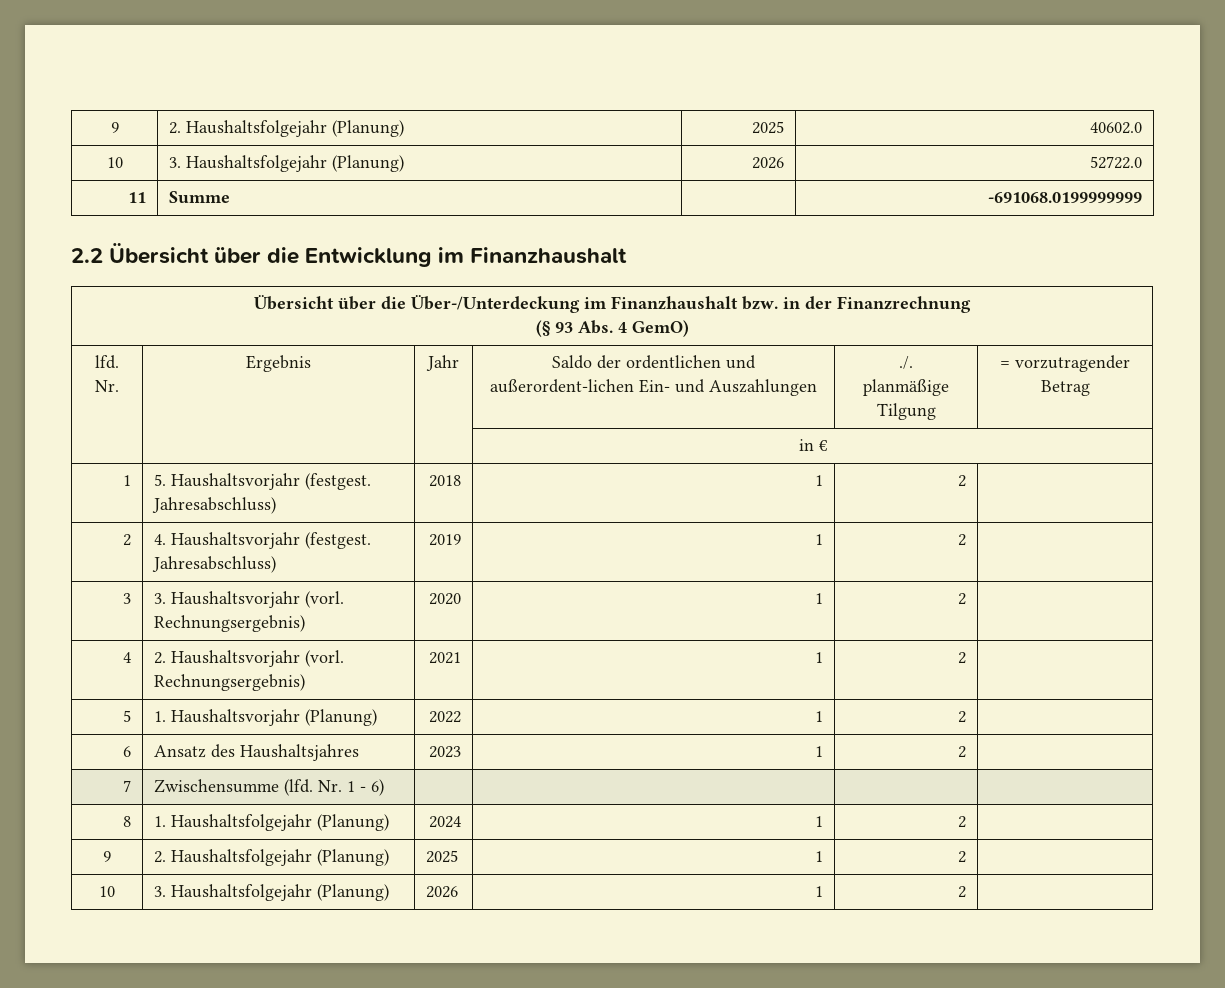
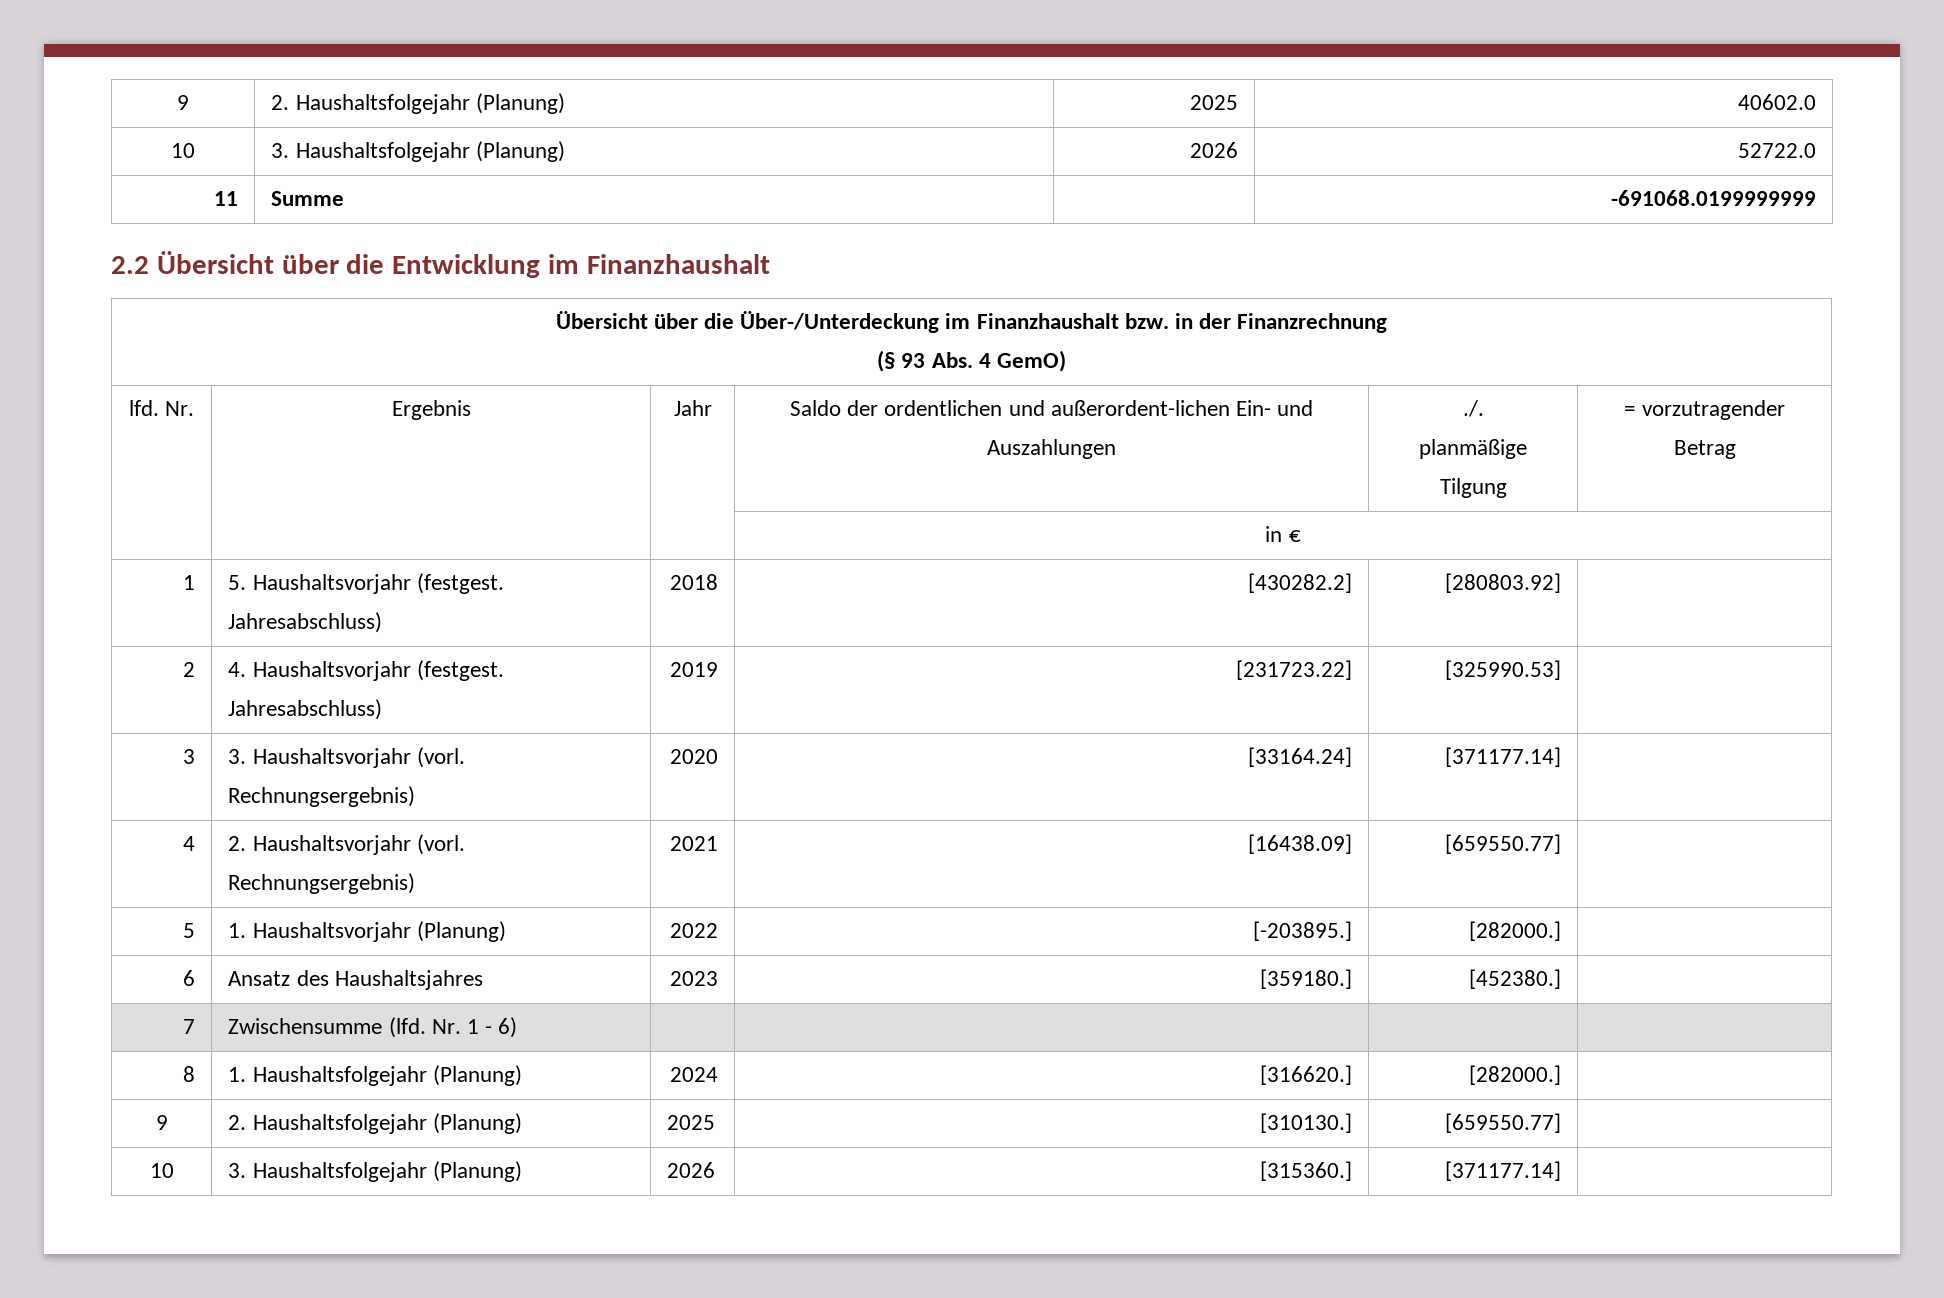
[814,475,823,486] [957,475,966,487] 1 | 2 -> [1247,573,1352,593] [1444,573,1561,593] [430282.2] | [280803.92]
[814,534,823,545] [957,534,966,546] 1 | 2 -> [1235,660,1352,680] [1444,660,1561,680] [231723.22] | [325990.53]
[814,593,823,604] [957,593,966,605] 1 | 2 -> [1247,747,1352,767] [1444,747,1561,767] [33164.24] | [371177.14]
[814,652,823,663] [957,652,966,664] 1 | 2 -> [1247,834,1352,854] [1444,834,1561,854] [16438.09] | [659550.77]
[814,711,823,722] [957,711,966,723] 1 | 2 -> [1252,921,1352,941] [1468,921,1561,941] [-203895.] | [282000.]
[814,746,823,757] [957,746,966,758] 1 | 2 -> [1259,969,1352,989] [1468,969,1561,989] [359180.] | [452380.]
[814,816,823,827] [957,816,966,828] [103,851,111,862] [154,849,390,866] [426,850,459,863] [814,851,823,862] [957,851,966,863] [99,886,115,897] [154,884,390,901] [426,886,459,898] [814,886,823,897] [957,886,966,898] 1 | 2 | // 9 | 2. Haushaltsfolgejahr (Planung) | 2025 | 1 | 2 | // 10 | 3. Haushaltsfolgejahr (Planung) | 2026 | 1 | 2 -> [1259,1065,1352,1085] [1468,1065,1561,1085] [155,1115,168,1130] [228,1113,522,1134] [667,1115,716,1130] [1259,1113,1352,1133] [1444,1113,1561,1133] [149,1163,174,1178] [228,1161,522,1182] [667,1162,716,1178] [1259,1161,1352,1181] [1444,1161,1561,1181] [316620.] | [282000.] | // 9 | 2. Haushaltsfolgejahr (Planung) | 2025 | [310130.] | [659550.77] | // 10 | 3. Haushaltsfolgejahr (Planung) | 2026 | [315360.] | [371177.14]

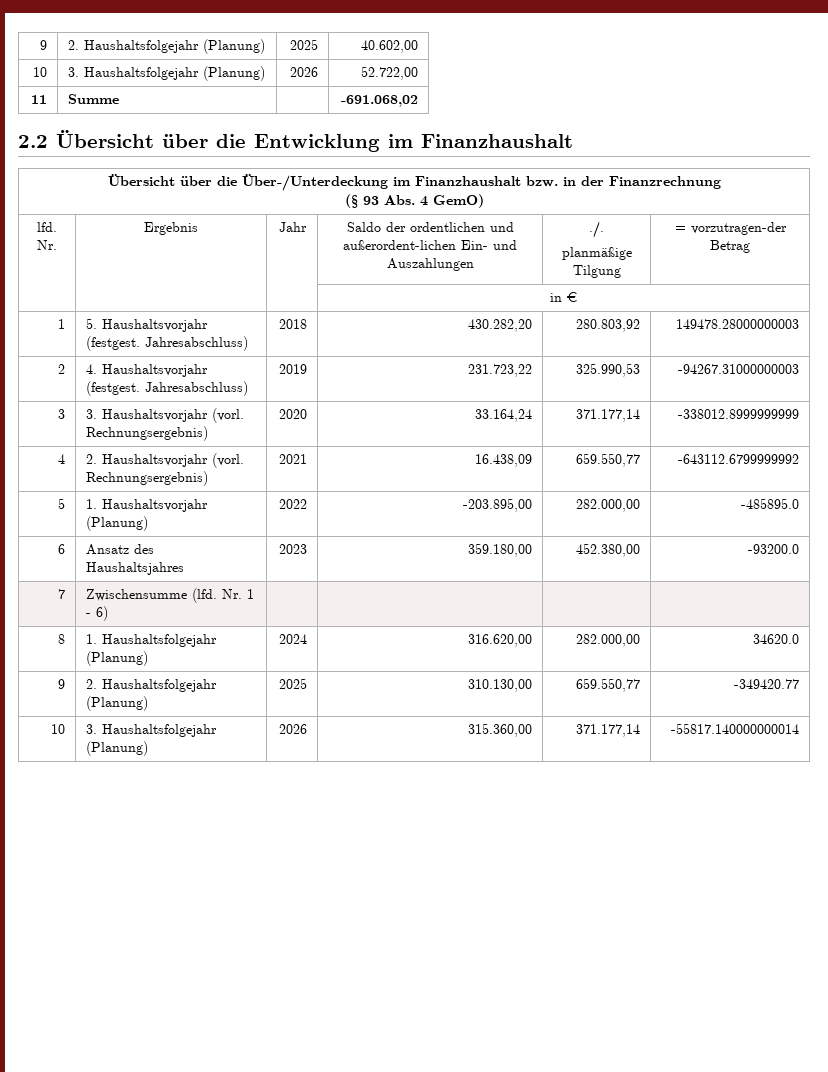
[177,95,189,110] [271,93,565,114] [1189,95,1238,110] [1737,94,1816,110] [171,143,195,158] [271,141,565,162] [1189,142,1238,158] [1737,143,1816,158] 9 | 2. Haushaltsfolgejahr (Planung) | 2025 | 40602.0 // 10 | 3. Haushaltsfolgejahr (Planung) | 2026 | 52722.0 -> [39,40,47,50] [68,39,266,54] [289,39,318,50] [360,40,418,53] [32,67,47,77] [68,66,266,81] [289,67,318,77] [360,66,418,80] 9 | 2. Haushaltsfolgejahr (Planung) | 2025 | 40.602,00 // 10 | 3. Haushaltsfolgejahr (Planung) | 2026 | 52.722,00
[1610,190,1816,206] -691068.0199999999 -> [340,95,418,107] -691.068,02
[1641,400,1785,420] vorzutragender -> [690,222,787,235] vorzutragen-der
[1247,573,1352,593] [1444,573,1561,593] [430282.2] | [280803.92] | -> [467,319,532,332] [575,319,640,332] [675,319,799,329] 430.282,20 | 280.803,92 | 149478.28000000003
[1235,660,1352,680] [1444,660,1561,680] [231723.22] | [325990.53] | -> [467,364,532,377] [575,363,640,377] [677,364,799,374] 231.723,22 | 325.990,53 | -94267.31000000003
[1247,747,1352,767] [1444,747,1561,767] [33164.24] | [371177.14] | -> [474,409,532,422] [575,409,640,422] [677,409,799,419] 33.164,24 | 371.177,14 | -338012.8999999999
[1247,834,1352,854] [1444,834,1561,854] [16438.09] | [659550.77] | -> [474,454,532,467] [575,453,640,467] [677,454,799,464] 16.438,09 | 659.550,77 | -643112.6799999992
[1252,921,1352,941] [1468,921,1561,941] [-203895.] | [282000.] | -> [462,498,532,512] [575,499,640,512] [740,498,799,509] -203.895,00 | 282.000,00 | -485895.0
[1259,969,1352,989] [1468,969,1561,989] [359180.] | [452380.] | -> [467,543,532,557] [575,543,640,557] [747,544,799,554] 359.180,00 | 452.380,00 | -93200.0
[1259,1065,1352,1085] [1468,1065,1561,1085] [155,1115,168,1130] [228,1113,522,1134] [667,1115,716,1130] [1259,1113,1352,1133] [1444,1113,1561,1133] [149,1163,174,1178] [228,1161,522,1182] [667,1162,716,1178] [1259,1161,1352,1181] [1444,1161,1561,1181] [316620.] | [282000.] | // 9 | 2. Haushaltsfolgejahr (Planung) | 2025 | [310130.] | [659550.77] | // 10 | 3. Haushaltsfolgejahr (Planung) | 2026 | [315360.] | [371177.14] | -> [467,634,532,647] [575,634,640,647] [752,634,799,644] [57,679,65,689] [86,679,218,692] [86,696,149,711] [278,678,307,689] [467,679,532,692] [575,678,640,692] [733,679,799,689] [50,724,65,734] [86,724,218,737] [86,741,149,756] [278,724,307,734] [467,723,532,737] [575,724,640,737] [670,723,799,734] 316.620,00 | 282.000,00 | 34620.0 // 9 | 2. Haushaltsfolgejahr (Planung) | 2025 | 310.130,00 | 659.550,77 | -349420.77 // 10 | 3. Haushaltsfolgejahr (Planung) | 2026 | 315.360,00 | 371.177,14 | -55817.140000000014

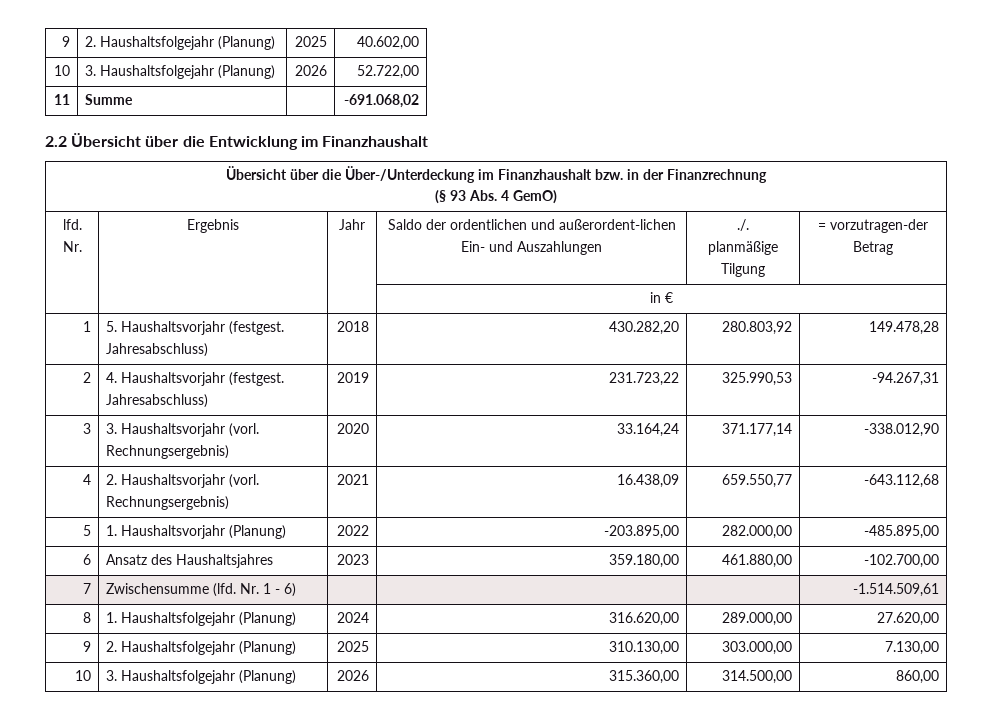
[675,319,799,329] 149478.28000000003 -> [869,321,940,335] 149.478,28
[677,364,799,374] -94267.31000000003 -> [872,372,940,386] -94.267,31
[677,409,799,419] -338012.8999999999 -> [864,423,940,437] -338.012,90
[677,454,799,464] -643112.6799999992 -> [864,474,940,488] -643.112,68
[740,498,799,509] -485895.0 -> [864,525,940,539] -485.895,00
[575,543,640,557] [747,544,799,554] 452.380,00 | -93200.0 -> [722,554,793,568] [864,554,940,568] 461.880,00 | -102.700,00
(109, 613) none -> [853,583,940,597] -1.514.509,61
[575,634,640,647] [752,634,799,644] 282.000,00 | 34620.0 -> [722,612,793,626] [877,612,940,626] 289.000,00 | 27.620,00
[575,678,640,692] [733,679,799,689] 659.550,77 | -349420.77 -> [722,641,793,655] [885,641,940,655] 303.000,00 | 7.130,00
[575,724,640,737] [670,723,799,734] 371.177,14 | -55817.140000000014 -> [722,670,793,684] [896,670,940,684] 314.500,00 | 860,00

